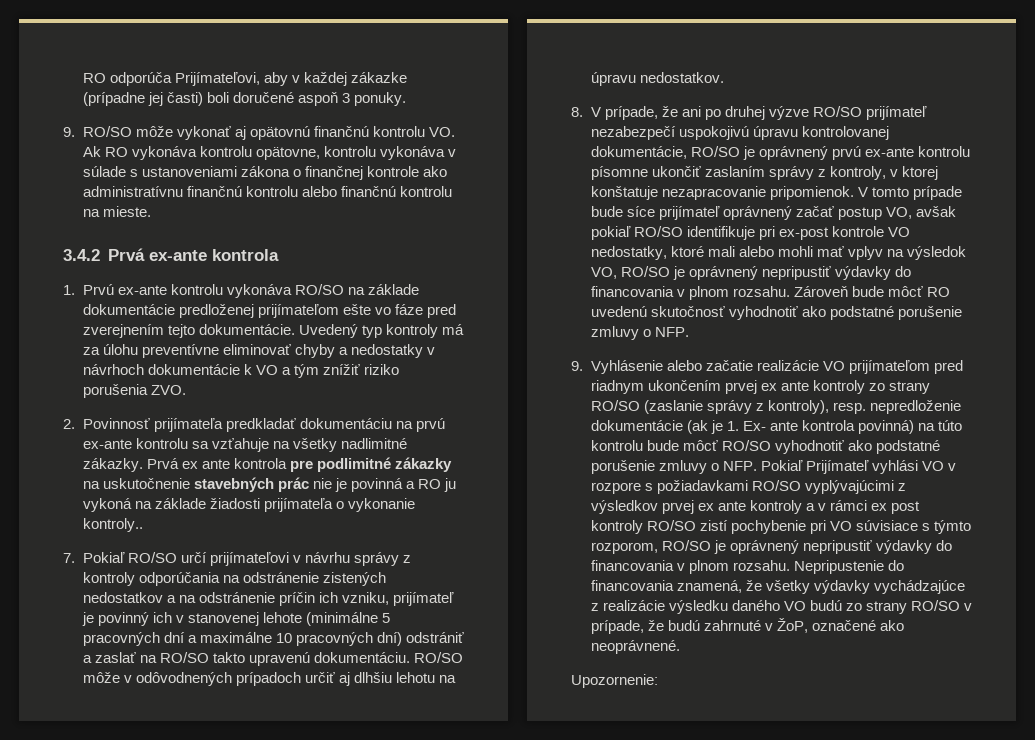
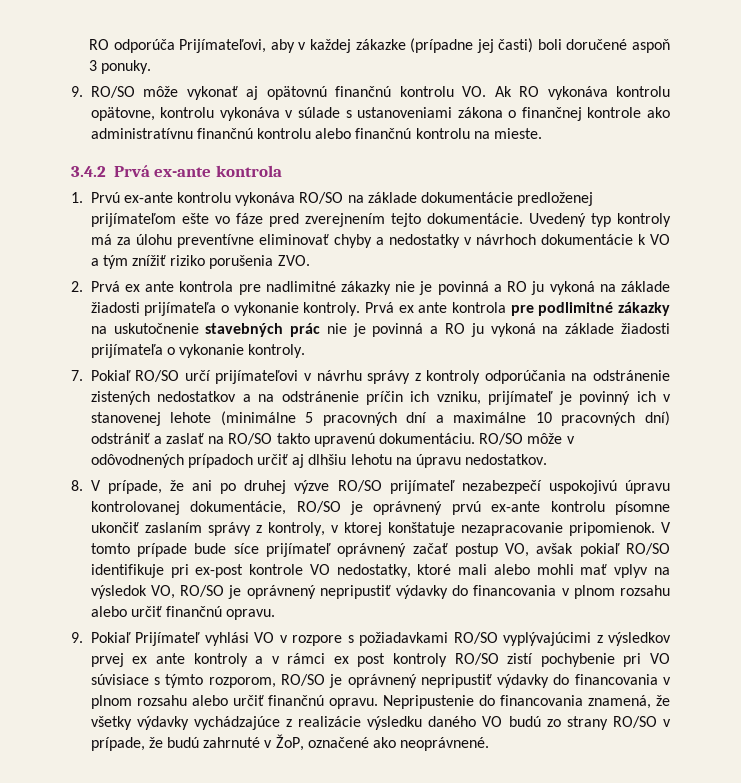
[82,418,445,432] [82,438,407,452] [82,458,143,472] Povinnosť prijímateľa predkladať dokumentáciu na prvú ex-ante kontrolu sa vzťahuje na všetky nadlimitné zákazky. -> [90,281,671,295] [90,302,361,316] Prvá ex ante kontrola pre nadlimitné zákazky nie je povinná a RO ju vykoná na základe žiadosti prijímateľa o vykonanie kontroly.
[82,518,143,532] kontroly.. -> [248,344,306,358] kontroly.
[732,286,950,297] [590,306,962,320] [590,326,689,340] [571,360,963,374] [590,380,930,394] [590,400,961,414] [590,420,962,434] [590,440,940,454] [590,460,757,474] rozsahu. Zároveň bude môcť RO uvedenú skutočnosť vyhodnotiť ako podstatné porušenie zmluvy o NFP. // 9. Vyhlásenie alebo začatie realizácie VO prijímateľom pred riadnym ukončením prvej ex ante kontroly zo strany RO/SO (zaslanie správy z kontroly), resp. nepredloženie dokumentácie (ak je 1. Ex- ante kontrola povinná) na túto kontrolu bude môcť RO/SO vyhodnotiť ako podstatné porušenie zmluvy o NFP. -> [620,585,670,596] [90,606,276,620] [71,632,83,643] rozsahu alebo určiť finančnú opravu. // 9.
[732,560,790,571] rozsahu. -> [136,695,379,709] rozsahu alebo určiť finančnú opravu.
[571,674,658,688] // Upozornenie: -> (490, 744) none

